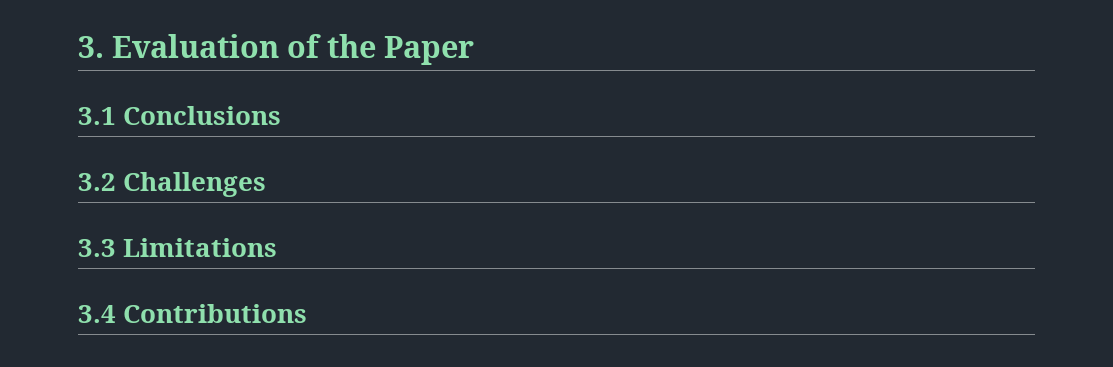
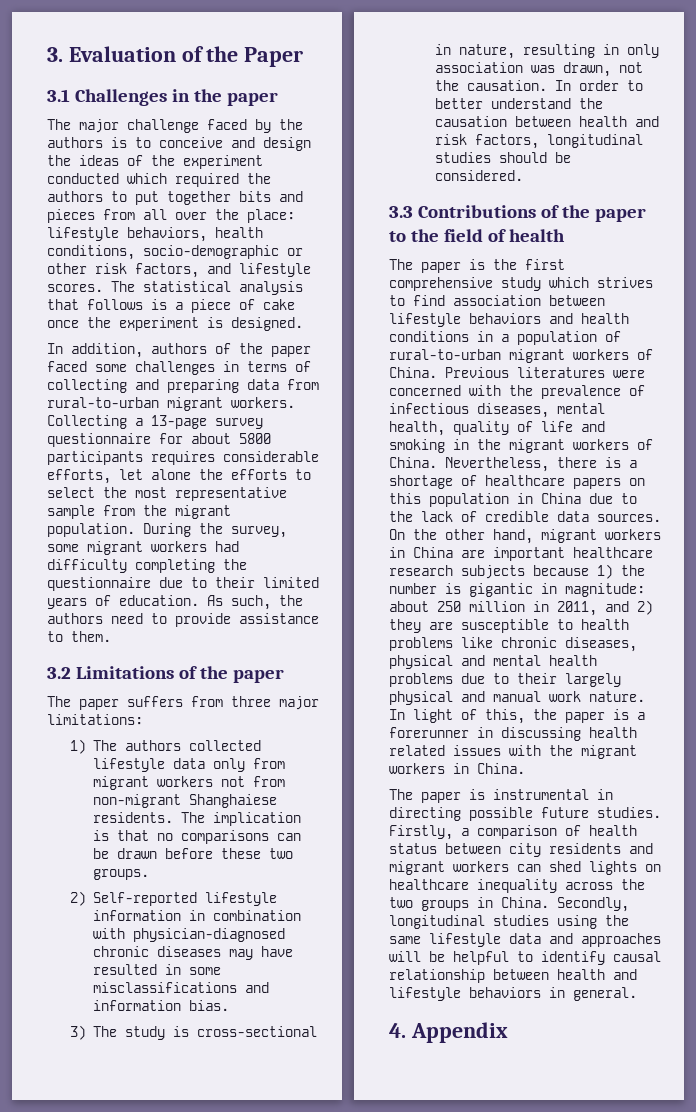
[123,106,282,125] [78,172,267,197] [78,238,278,257] [78,304,308,323] Conclusions // 3.2 Challenges // 3.3 Limitations // 3.4 Contributions -> [74,89,278,106] [47,119,303,133] [47,137,311,151] [47,155,263,169] [47,173,271,187] [47,191,303,205] [47,209,295,223] [47,227,263,242] [47,245,303,260] [47,263,311,278] [47,281,303,295] [47,299,295,313] [47,317,303,331] [47,343,311,358] [47,361,311,375] [47,379,319,393] [47,397,295,411] [47,415,263,429] [47,433,271,447] [47,451,319,465] [47,469,311,484] [47,487,287,501] [47,505,231,519] [47,523,287,538] [47,541,239,555] [47,559,247,573] [47,577,319,591] [47,595,303,610] [47,613,319,627] [47,631,111,642] [47,666,284,683] [47,696,319,710] [47,714,143,725] [69,739,261,754] [92,758,285,772] [92,776,285,790] [92,794,277,808] [92,812,301,826] [92,830,301,844] [92,848,293,859] [92,869,149,880] [69,891,277,906] [92,910,301,921] [92,928,285,942] [92,946,293,960] [92,964,221,975] [92,982,269,993] [92,1000,229,1011] [69,1025,317,1040] [434,44,659,59] [434,62,643,77] [434,80,643,91] [434,98,603,109] [434,116,659,127] [434,134,643,149] [434,152,571,163] [434,170,523,181] [389,205,646,222] [389,229,565,242] [389,259,565,273] [389,277,653,291] [389,295,605,306] [389,313,629,327] [389,331,621,345] [389,349,653,363] [389,367,645,378] [389,385,645,399] [389,403,605,418] [389,421,605,436] [389,439,653,453] [389,457,637,472] [389,475,645,489] [389,493,637,507] [389,511,661,522] [389,529,661,544] [389,547,653,561] [389,564,645,579] [389,583,645,597] [389,600,653,616] [389,619,629,633] [389,637,637,652] [389,655,597,669] [389,673,621,687] [389,691,645,705] [389,709,645,724] [389,727,637,741] [389,745,637,759] [389,763,525,774] [389,789,613,803] [389,807,661,821] [389,825,637,840] [389,843,653,857] [389,861,661,875] [389,879,645,893] [389,897,629,912] [389,915,629,929] [389,933,661,947] [389,951,661,965] [389,969,637,983] [389,987,637,1001] [389,1022,508,1043] Challenges in the paper // The major challenge faced by the authors is to conceive and design the ideas of the experiment conducted which required the authors to put together bits and pieces from all over the place: lifestyle behaviors, health conditions, socio-demographic or other risk factors, and lifestyle scores. The statistical analysis that follows is a piece of cake once the experiment is designed. // In addition, authors of the paper faced some challenges in terms of collecting and preparing data from rural-to-urban migrant workers. Collecting a 13-page survey questionnaire for about 5800 participants requires considerable efforts, let alone the efforts to select the most representative sample from the migrant population. During the survey, some migrant workers had difficulty completing the questionnaire due to their limited years of education. As such, the authors need to provide assistance to them. // 3.2 Limitations of the paper // The paper suffers from three major limitations: // 1) The authors collected lifestyle data only from migrant workers not from non-migrant Shanghaiese residents. The implication is that no comparisons can be drawn before these two groups. // 2) Self-reported lifestyle information in combination with physician-diagnosed chronic diseases may have resulted in some misclassifications and information bias. // 3) The study is cross-sectional in nature, resulting in only association was drawn, not the causation. In order to better understand the causation between health and risk factors, longitudinal studies should be considered. // 3.3 Contributions of the paper to the field of health // The paper is the first comprehensive study which strives to find association between lifestyle behaviors and health conditions in a population of rural-to-urban migrant workers of China. Previous literatures were concerned with the prevalence of infectious diseases, mental health, quality of life and smoking in the migrant workers of China. Nevertheless, there is a shortage of healthcare papers on this population in China due to the lack of credible data sources. On the other hand, migrant workers in China are important healthcare research subjects because 1) the number is gigantic in magnitude: about 250 million in 2011, and 2) they are susceptible to health problems like chronic diseases, physical and mental health problems due to their largely physical and manual work nature. In light of this, the paper is a forerunner in discussing health related issues with the migrant workers in China. // The paper is instrumental in directing possible future studies. Firstly, a comparison of health status between city residents and migrant workers can shed lights on healthcare inequality across the two groups in China. Secondly, longitudinal studies using the same lifestyle data and approaches will be helpful to identify causal relationship between health and lifestyle behaviors in general. // 4. Appendix

